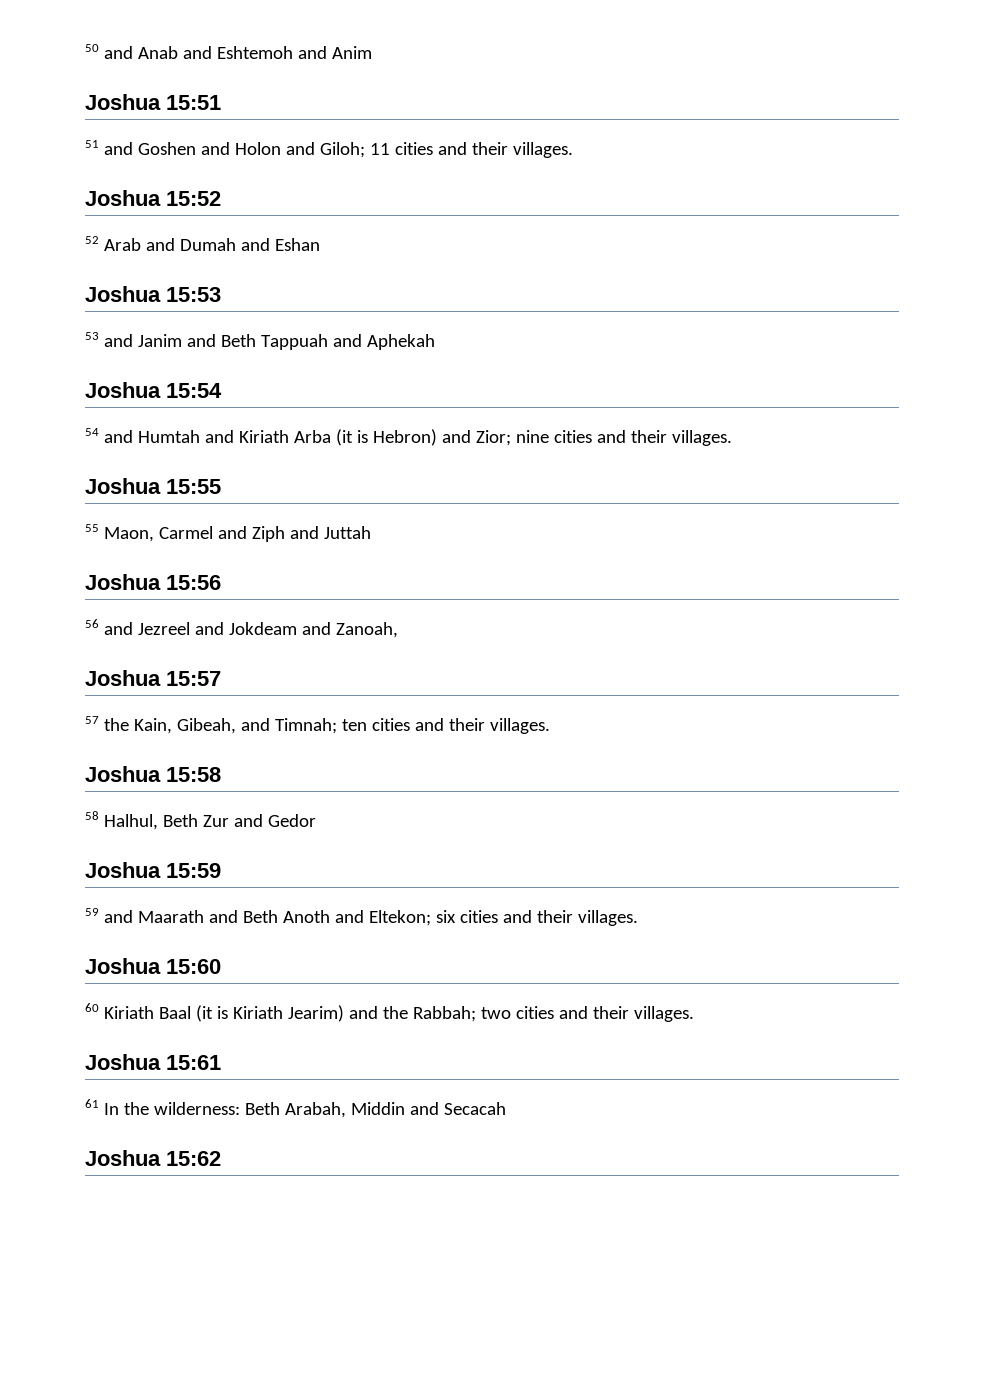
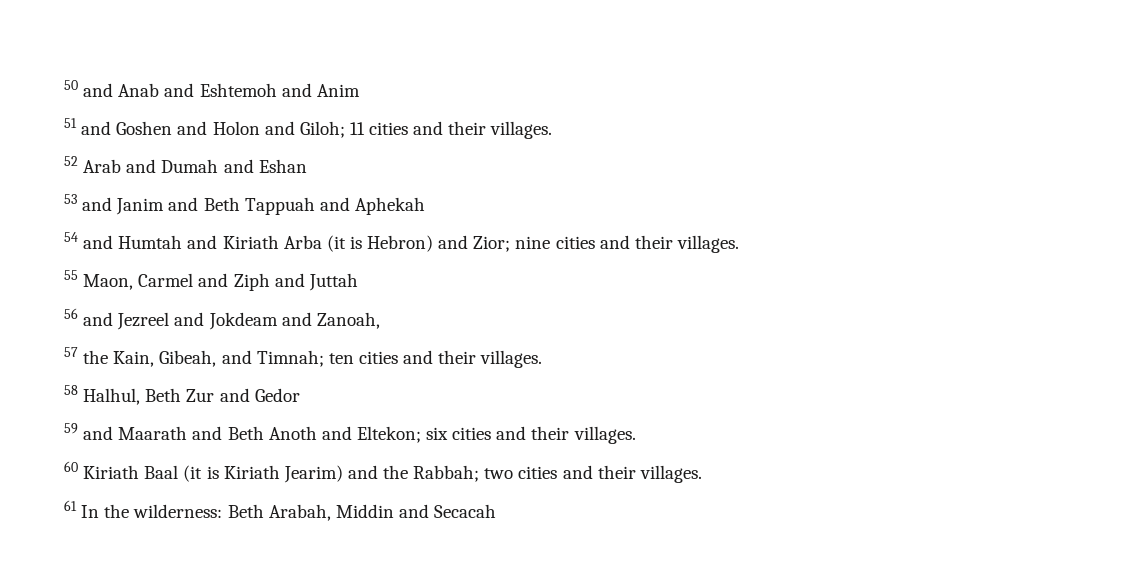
[85,94,221,110] // Joshua 15:51 -> (360, 90) none
[85,190,221,206] // Joshua 15:52 -> (553, 130) none
[85,286,221,302] // Joshua 15:53 -> (307, 166) none
[85,382,222,398] // Joshua 15:54 -> (425, 206) none
[85,478,221,494] // Joshua 15:55 -> (739, 244) none
[85,574,221,590] // Joshua 15:56 -> (358, 282) none
[85,670,221,686] // Joshua 15:57 -> (380, 320) none
[85,766,221,782] // Joshua 15:58 -> (543, 359) none
[85,862,221,878] // Joshua 15:59 -> (300, 395) none
[85,958,221,974] // Joshua 15:60 -> (636, 435) none
[85,1054,221,1070] // Joshua 15:61 -> (702, 474) none
[85,1150,221,1166] // Joshua 15:62 -> (497, 511) none

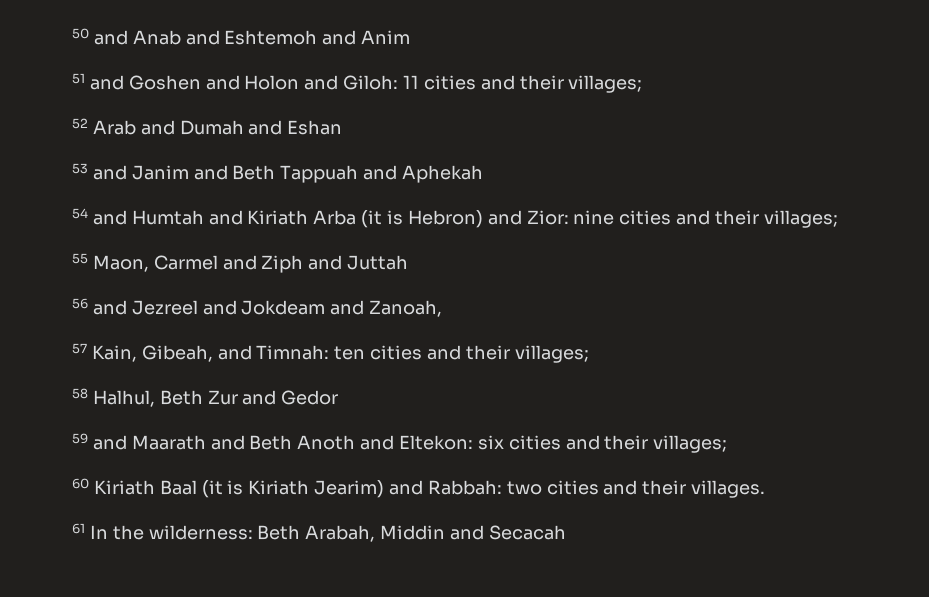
[299,121,345,138] Giloh; -> [343,75,399,90] Giloh:
[490,121,553,139] villages. -> [568,75,643,93] villages;
[473,236,511,252] Zior; -> [526,210,569,225] Zior:
[676,235,739,253] villages. -> [763,210,838,228] villages;
[83,350,109,364] the -> (87, 348) none
[256,350,324,367] Timnah; -> [256,345,330,360] Timnah:
[480,350,543,368] villages. -> [514,345,589,363] villages;
[356,426,421,443] Eltekon; -> [399,435,474,450] Eltekon:
[573,426,636,444] villages. -> [653,435,728,453] villages;
[383,465,480,482] the Rabbah; -> [427,480,502,495] Rabbah:

